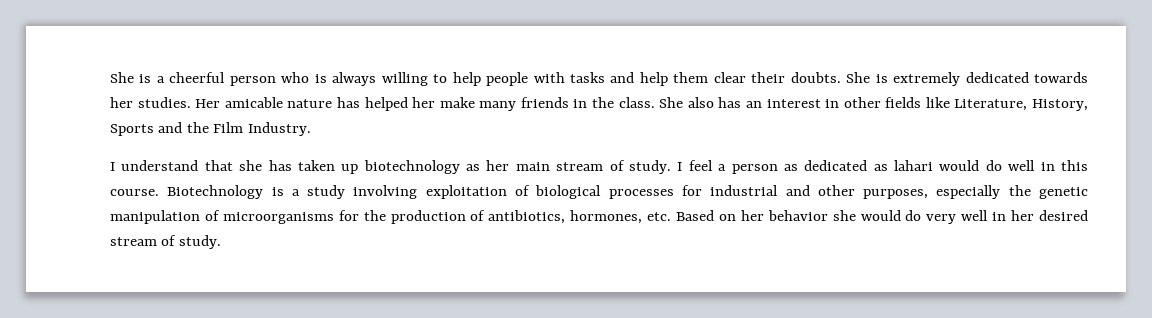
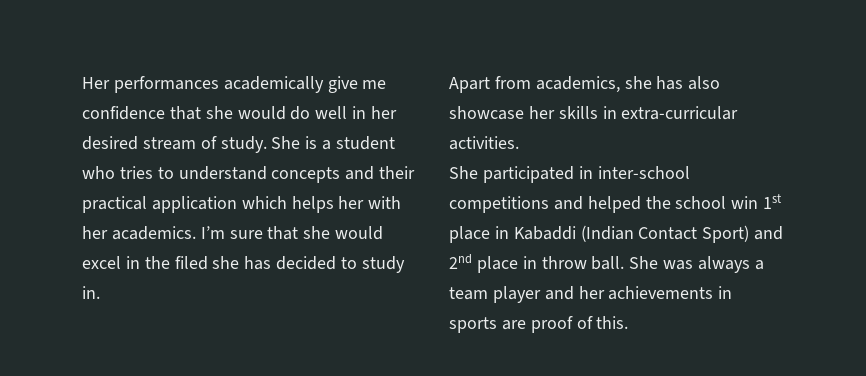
[110,72,1089,86] [110,97,1089,111] [110,122,311,136] [110,160,1088,174] [110,185,1088,199] [110,210,828,224] She is a cheerful person who is always willing to help people with tasks and help them clear their doubts. She is extremely dedicated towards her studies. Her amicable nature has helped her make many friends in the class. She also has an interest in other fields like Literature, History, Sports and the Film Industry. // I understand that she has taken up biotechnology as her main stream of study. I feel a person as dedicated as lahari would do well in this course. Biotechnology is a study involving exploitation of biological processes for industrial and other purposes, especially the genetic manipulation of microorganisms for the production of antibiotics, hormones, etc. Based on her behavior -> [82,76,387,93] [82,106,201,120] Her performances academically give me confidence that
[926,214,957,224] very -> (311, 113) none
(221, 242) none -> [271,136,396,150] [82,166,416,183] [82,196,402,213] [82,226,384,240] [82,256,405,273] [82,286,100,299] [449,76,721,93] [449,106,739,120] [449,136,519,150] [449,166,690,183] [449,194,783,213] [449,225,784,243] [449,254,764,273] [449,286,733,303] [449,316,629,333] She is a student who tries to understand concepts and their practical application which helps her with her academics. I’m sure that she would excel in the filed she has decided to study in. // Apart from academics, she has also showcase her skills in extra-curricular activities. // She participated in inter-school competitions and helped the school win 1st place in Kabaddi (Indian Contact Sport) and 2nd place in throw ball. She was always a team player and her achievements in sports are proof of this.

